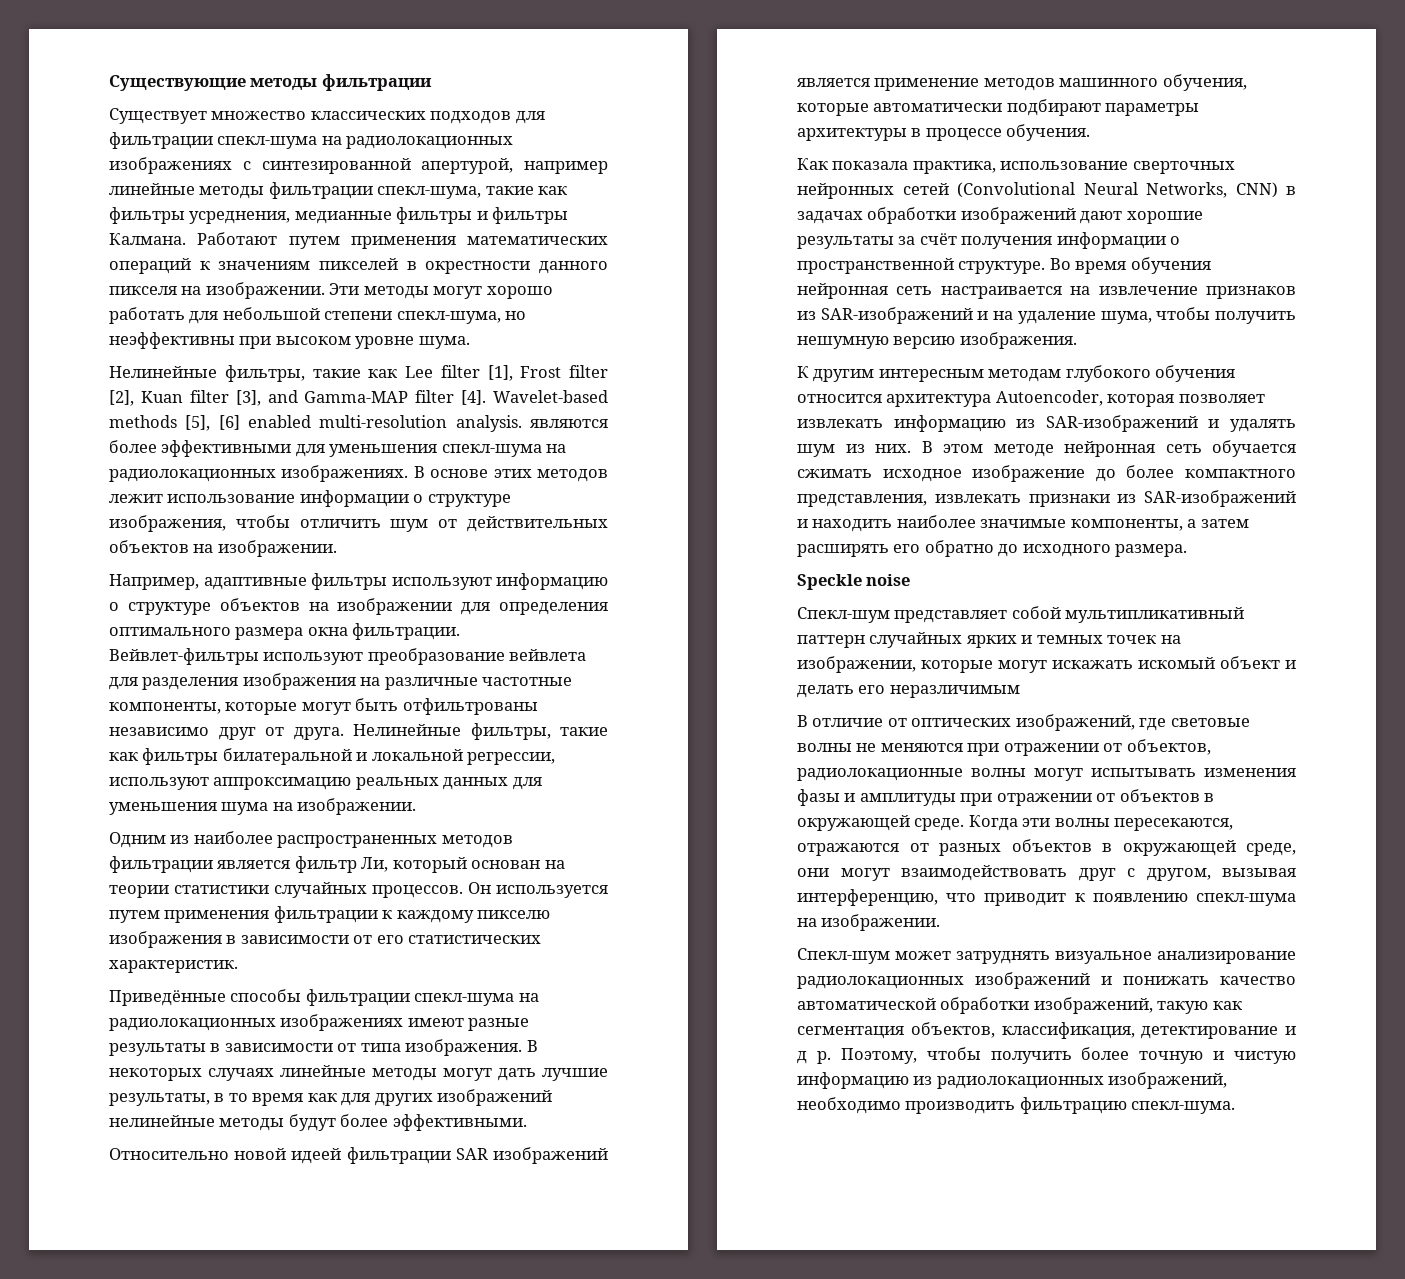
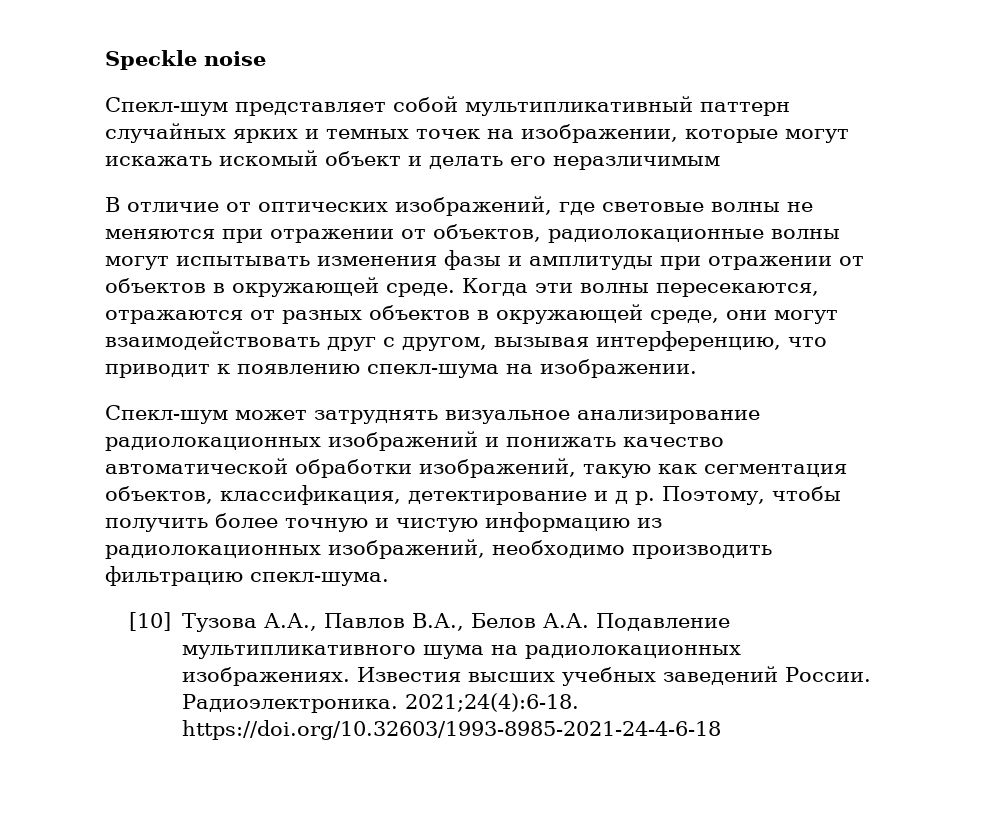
[109,74,432,91] [109,108,545,124] [109,132,514,149] [109,157,608,174] [109,182,568,199] [109,207,569,224] [109,232,608,249] [109,258,608,274] [109,282,553,299] [109,307,527,324] [109,332,470,349] [109,365,608,382] [109,390,608,406] [109,415,608,432] [109,440,567,457] [109,465,608,482] [109,490,511,507] [109,515,608,532] [109,540,337,557] [109,573,608,590] [109,598,608,615] [109,623,461,640] [109,648,587,665] [109,673,573,690] [109,698,538,715] [109,723,608,740] [109,748,556,765] [109,777,542,790] [109,798,417,815] [109,831,513,848] [109,856,565,873] [109,882,608,898] [109,906,551,923] [109,931,542,948] [109,960,238,973] [109,989,539,1006] [109,1014,530,1031] [109,1039,538,1056] [109,1065,608,1081] [109,1089,553,1106] [109,1114,527,1131] [109,1147,608,1164] [797,74,1247,91] [797,99,1200,116] [797,124,1091,141] [797,158,1235,174] [797,182,1296,199] [797,207,1203,224] [797,232,1181,249] [797,257,1211,274] [797,283,1296,299] [797,307,1296,324] [797,332,1077,349] [797,365,1236,382] [797,390,1265,407] [797,415,1296,432] [797,440,1296,457] [797,465,1296,482] [797,490,1296,507] [797,515,1249,532] [797,540,1188,557] Существующие методы фильтрации // Существует множество классических подходов для фильтрации спекл-шума на радиолокационных изображениях с синтезированной апертурой, например линейные методы фильтрации спекл-шума, такие как фильтры усреднения, медианные фильтры и фильтры Калмана. Работают путем применения математических операций к значениям пикселей в окрестности данного пикселя на изображении. Эти методы могут хорошо работать для небольшой степени спекл-шума, но неэффективны при высоком уровне шума. // Нелинейные фильтры, такие как Lee filter [1], Frost filter [2], Kuan filter [3], and Gamma-MAP filter [4]. Wavelet-based methods [5], [6] enabled multi-resolution analysis. являются более эффективными для уменьшения спекл-шума на радиолокационных изображениях. В основе этих методов лежит использование информации о структуре изображения, чтобы отличить шум от действительных объектов на изображении. // Например, адаптивные фильтры используют информацию о структуре объектов на изображении для определения оптимального размера окна фильтрации. Вейвлет-фильтры используют преобразование вейвлета для разделения изображения на различные частотные компоненты, которые могут быть отфильтрованы независимо друг от друга. Нелинейные фильтры, такие как фильтры билатеральной и локальной регрессии, используют аппроксимацию реальных данных для уменьшения шума на изображении. // Одним из наиболее распространенных методов фильтрации является фильтр Ли, который основан на теории статистики случайных процессов. Он используется путем применения фильтрации к каждому пикселю изображения в зависимости от его статистических характеристик. // Приведённые способы фильтрации спекл-шума на радиолокационных изображениях имеют разные результаты в зависимости от типа изображения. В некоторых случаях линейные методы могут дать лучшие результаты, в то время как для других изображений нелинейные методы будут более эффективными. // Относительно новой идеей фильтрации SAR изображений является применение методов машинного обучения, которые автоматически подбирают параметры архитектуры в процессе обучения. // Как показала практика, использование сверточных нейронных сетей (Convolutional Neural Networks, CNN) в задачах обработки изображений дают хорошие результаты за счёт получения информации о пространственной структуре. Во время обучения нейронная сеть настраивается на извлечение признаков из SAR-изображений и на удаление шума, чтобы получить нешумную версию изображения. // К другим интересным методам глубокого обучения относится архитектура Autoencoder, которая позволяет извлекать информацию из SAR-изображений и удалять шум из них. В этом методе нейронная сеть обучается сжимать исходное изображение до более компактного представления, извлекать признаки из SAR-изображений и находить наиболее значимые компоненты, а затем расширять его обратно до исходного размера. // -> (105, 60) none
(1236, 1107) none -> [129,612,730,632] [181,645,741,659] [181,666,871,686] [181,693,579,713] [181,720,721,740] // [10] Тузова А.А., Павлов В.А., Белов А.А. Подавление мультипликативного шума на радиолокационных изображениях. Известия высших учебных заведений России. Радиоэлектроника. 2021;24(4):6-18. https://doi.org/10.32603/1993-8985-2021-24-4-6-18

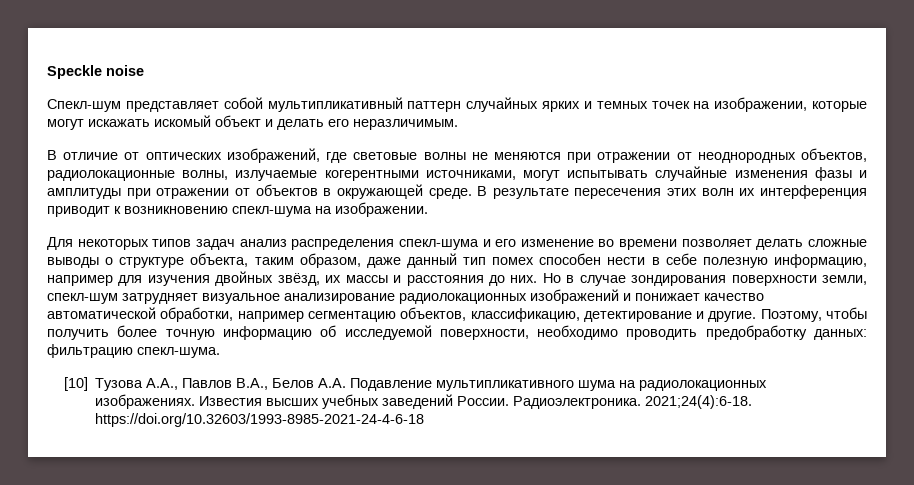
[553,156,720,170] неразличимым -> [353,119,458,130] неразличимым.
(426, 234) none -> [697,152,796,163] неоднородных
[771,229,840,239] волны -> [182,170,516,181] волны, излучаемые когерентными источниками,
(310, 261) none -> [655,166,728,181] случайные
[462,278,819,297] [105,304,838,324] [105,331,827,351] Когда эти волны пересекаются, отражаются от разных объектов в окружающей среде, они могут взаимодействовать друг с другом, вызывая интерференцию, что -> [477,185,867,199] В результате пересечения этих волн их интерференция
[237,364,360,374] появлению -> [124,206,228,214] возникновению
[105,405,438,424] Спекл-шум может затруднять -> [47,237,867,250] [47,253,867,268] [47,271,867,286] [47,293,198,304] Для некоторых типов задач анализ распределения спекл-шума и его изменение во времени позволяет делать сложные выводы о структуре объекта, таким образом, даже данный тип помех способен нести в себе полезную информацию, например для изучения двойных звёзд, их массы и расстояния до них. Но в случае зондирования поверхности земли, спекл-шум затрудняет
[506,437,616,447] понижать -> [635,293,700,301] понижает
[295,458,847,478] [105,485,655,505] обработки изображений, такую как сегментация объектов, классификация, детектирование и д р. -> [160,307,757,322] обработки, например сегментацию объектов, классификацию, детектирование и другие.
[375,512,662,532] [105,539,772,559] и чистую информацию из радиолокационных изображений, необходимо производить -> [222,325,867,340] информацию об исследуемой поверхности, необходимо проводить предобработку данных:

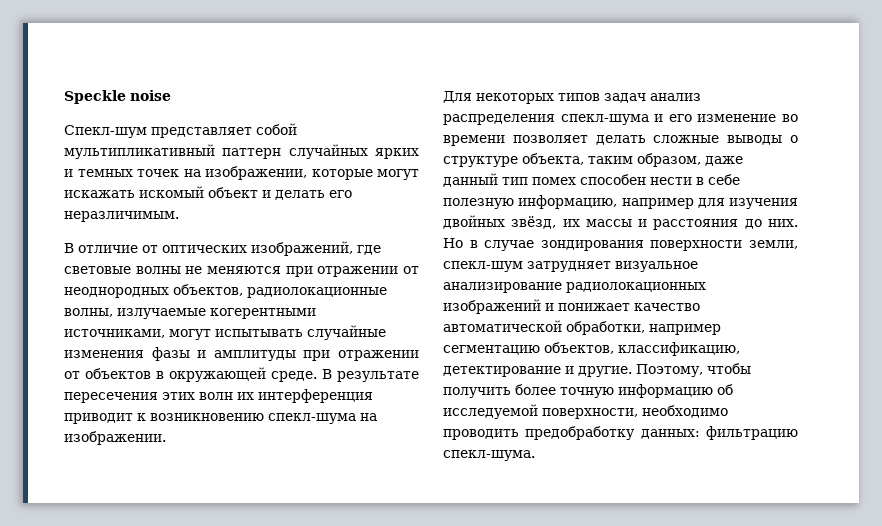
[64,377,768,391] [95,394,753,409] [95,413,425,427] // [10] Тузова А.А., Павлов В.А., Белов А.А. Подавление мультипликативного шума на радиолокационных изображениях. Известия высших учебных заведений России. Радиоэлектроника. 2021;24(4):6-18. https://doi.org/10.32603/1993-8985-2021-24-4-6-18 -> (535, 455) none

